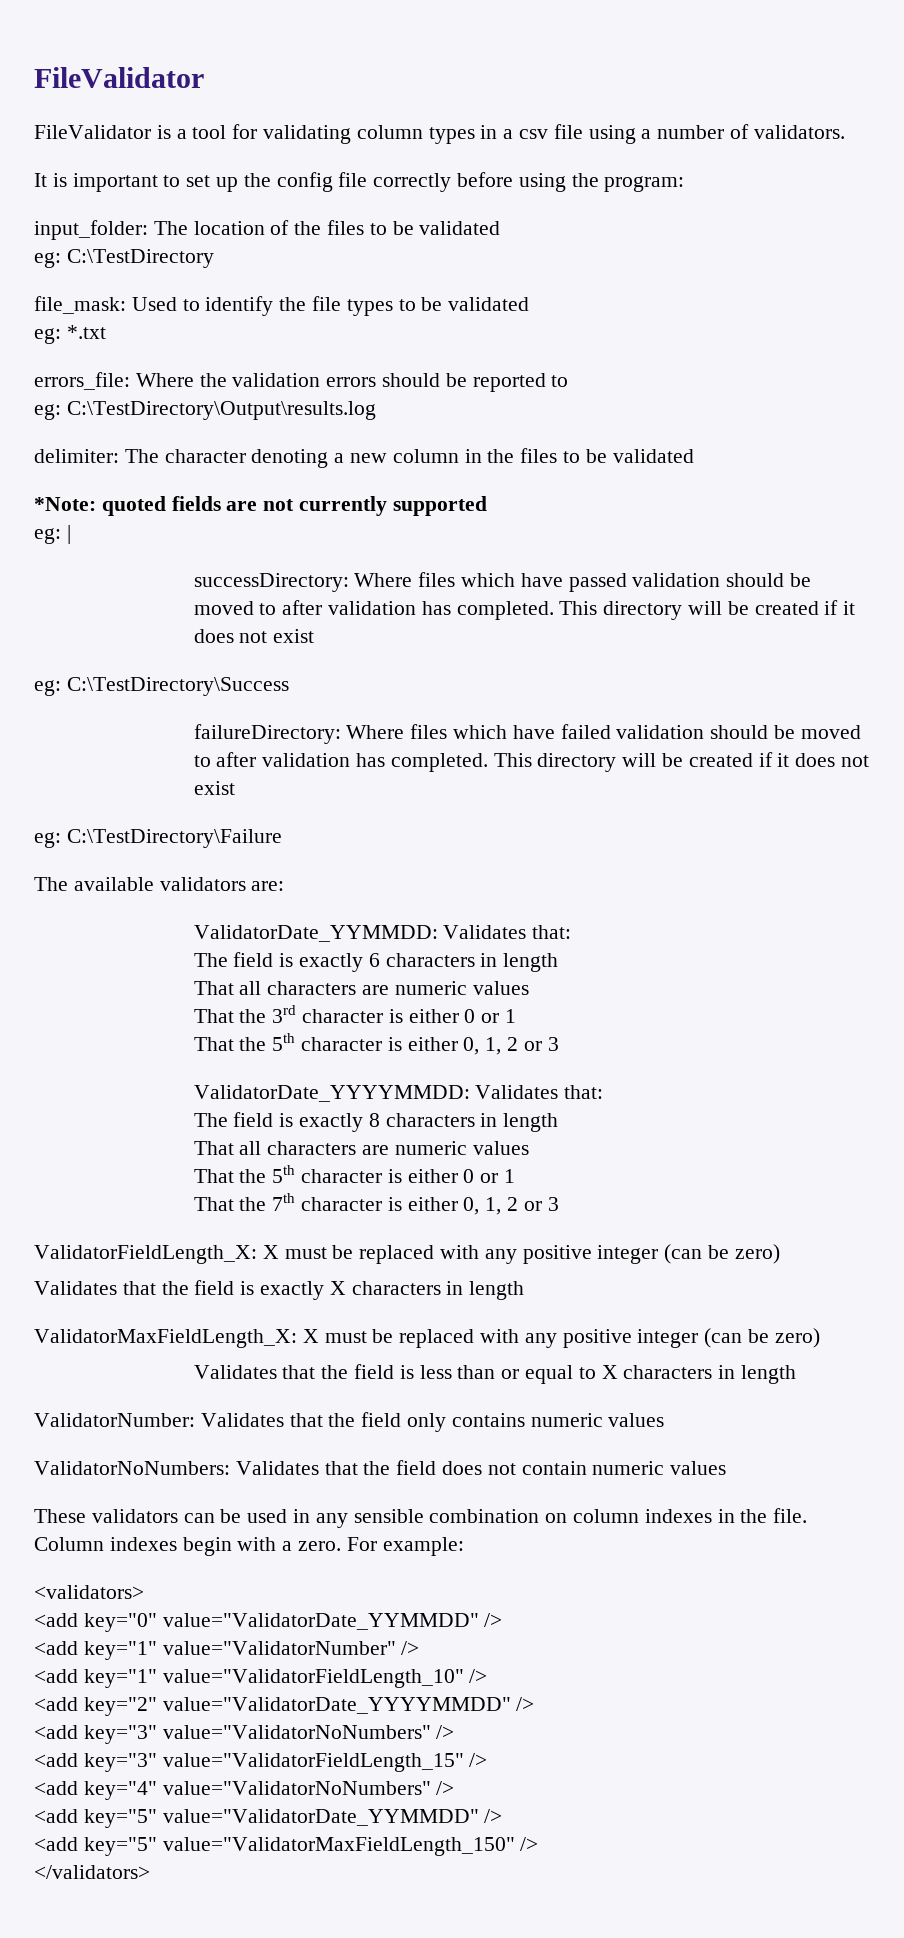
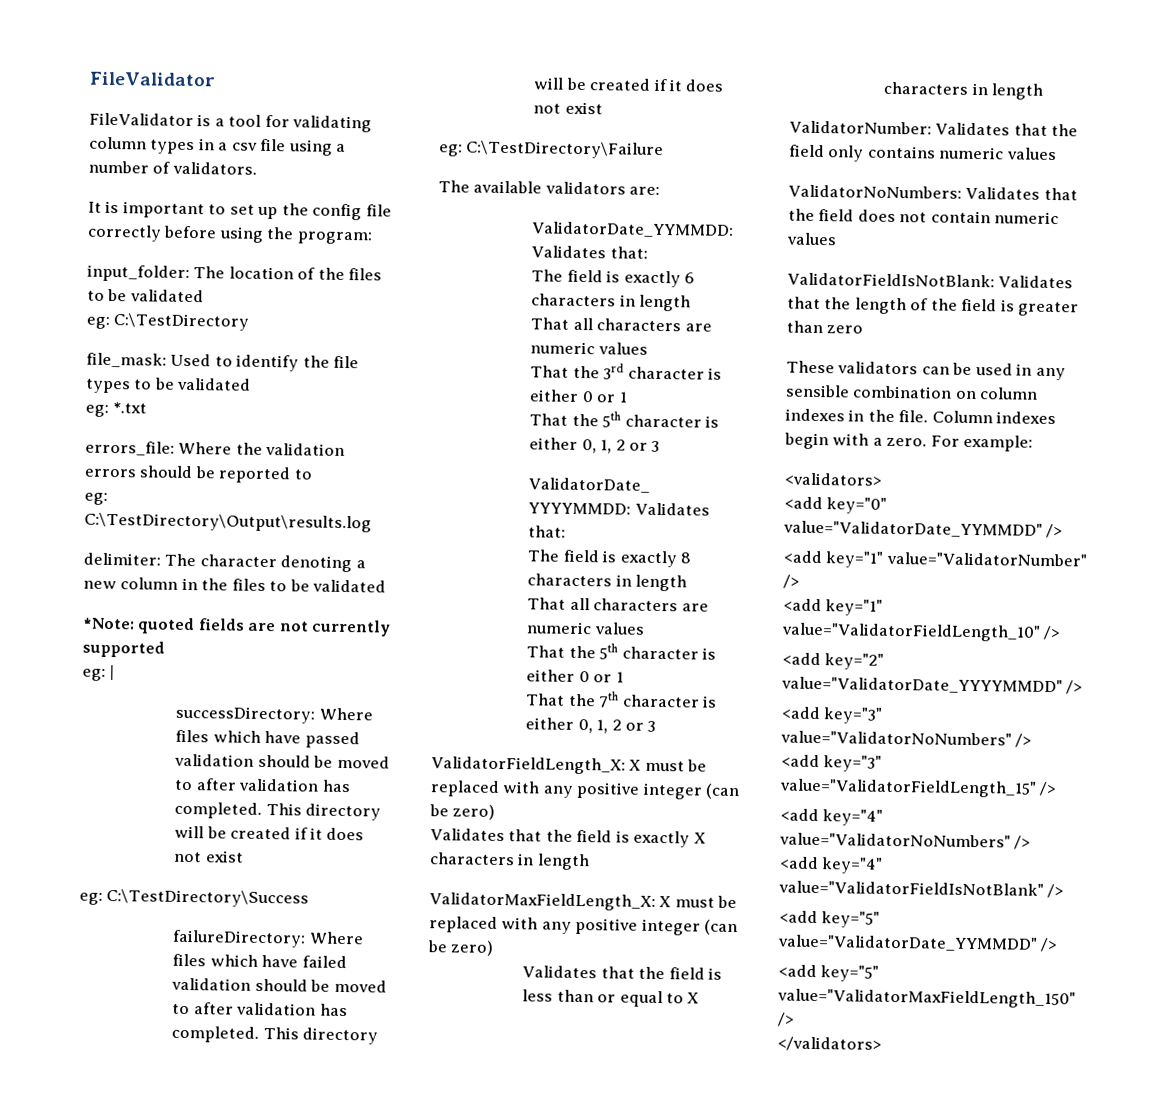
(727, 1468) none -> [787,272,1074,289] [787,296,1080,317] [786,320,864,334] // ValidatorFieldIsNotBlank: Validates that the length of the field is greater than zero
(455, 1788) none -> [779,856,884,874] [778,880,1065,899] // <add key="4" value="ValidatorFieldIsNotBlank" />

